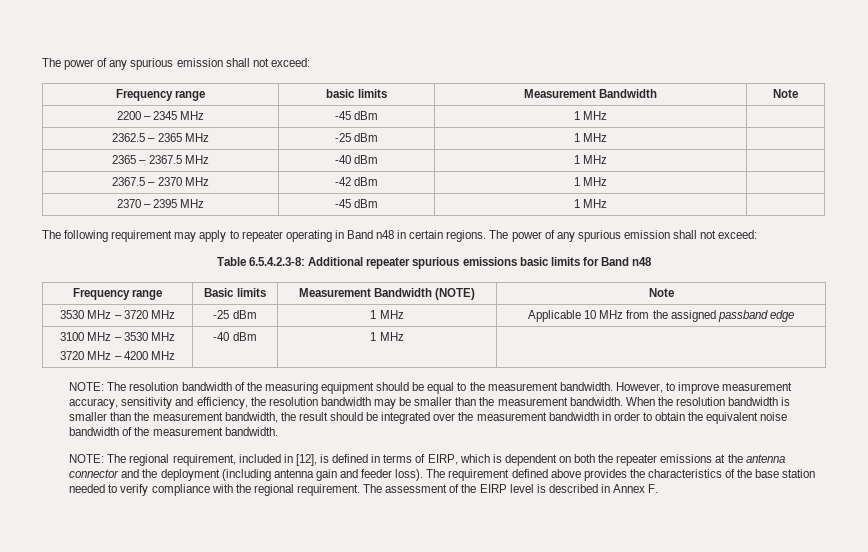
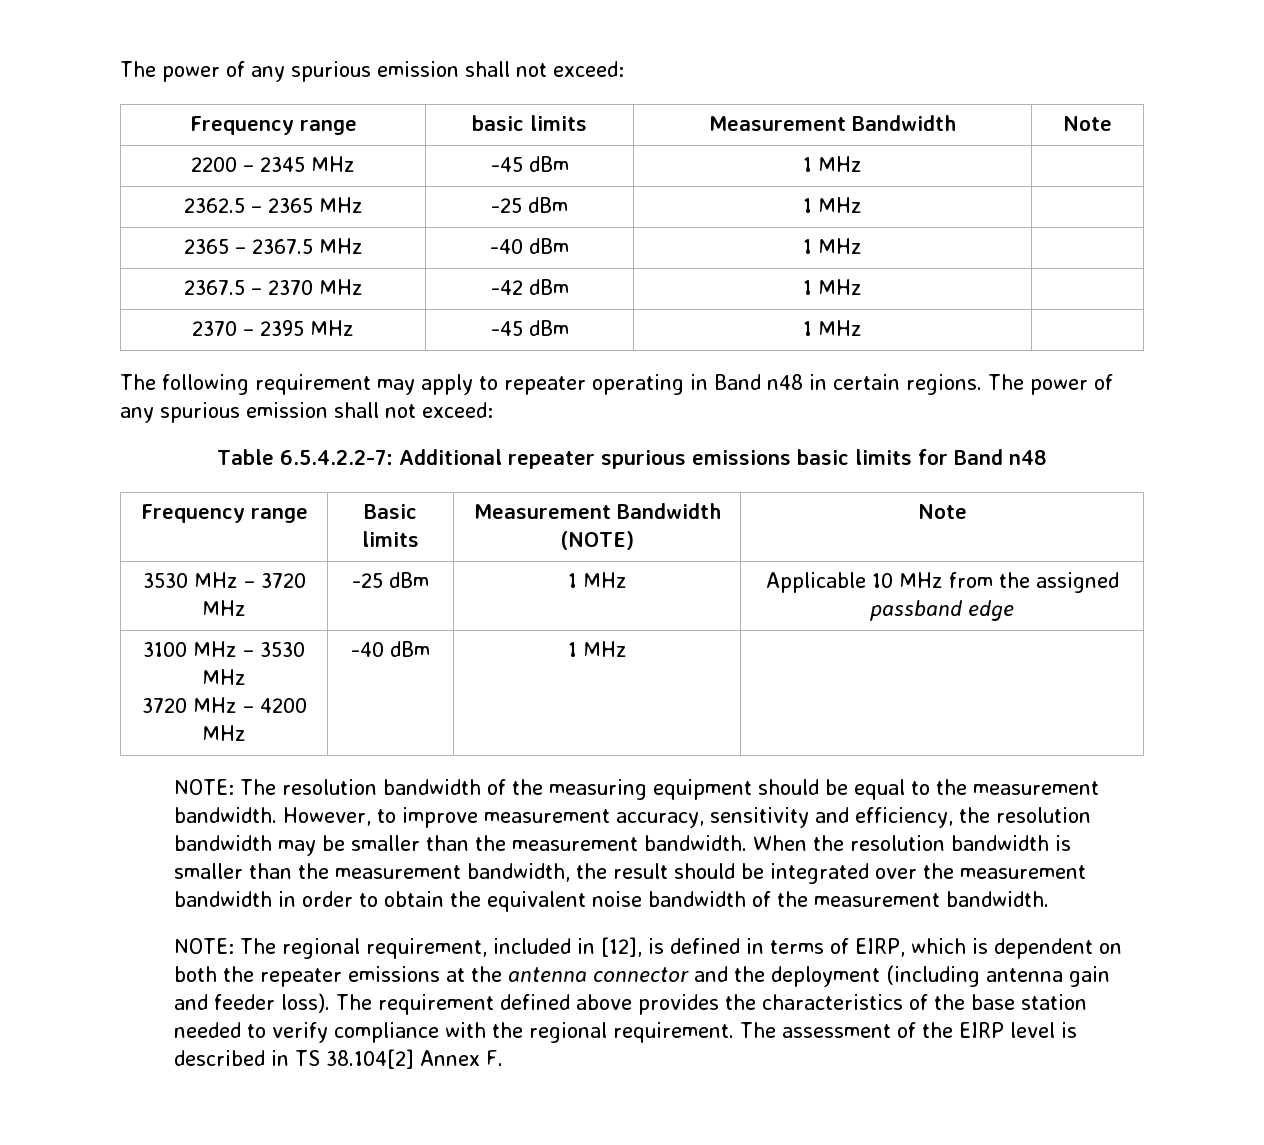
[249,257,306,266] 6.5.4.2.3-8: -> [279,450,393,465] 6.5.4.2.2-7:
(610, 488) none -> [294,1049,414,1069] TS 38.104[2]

